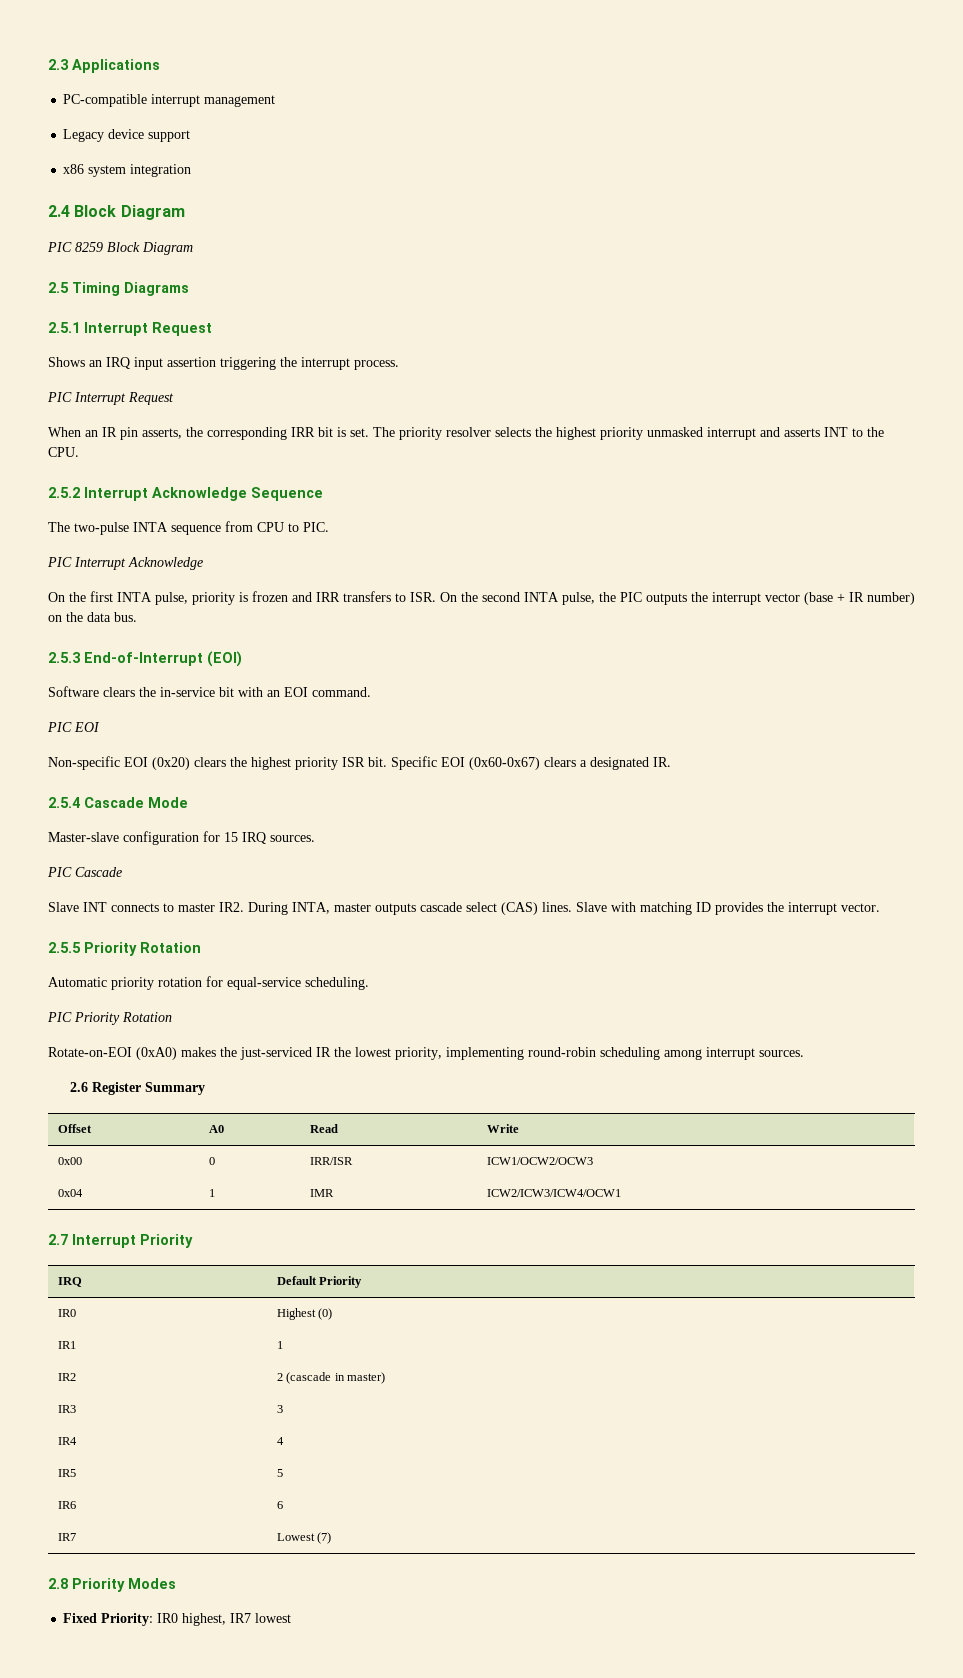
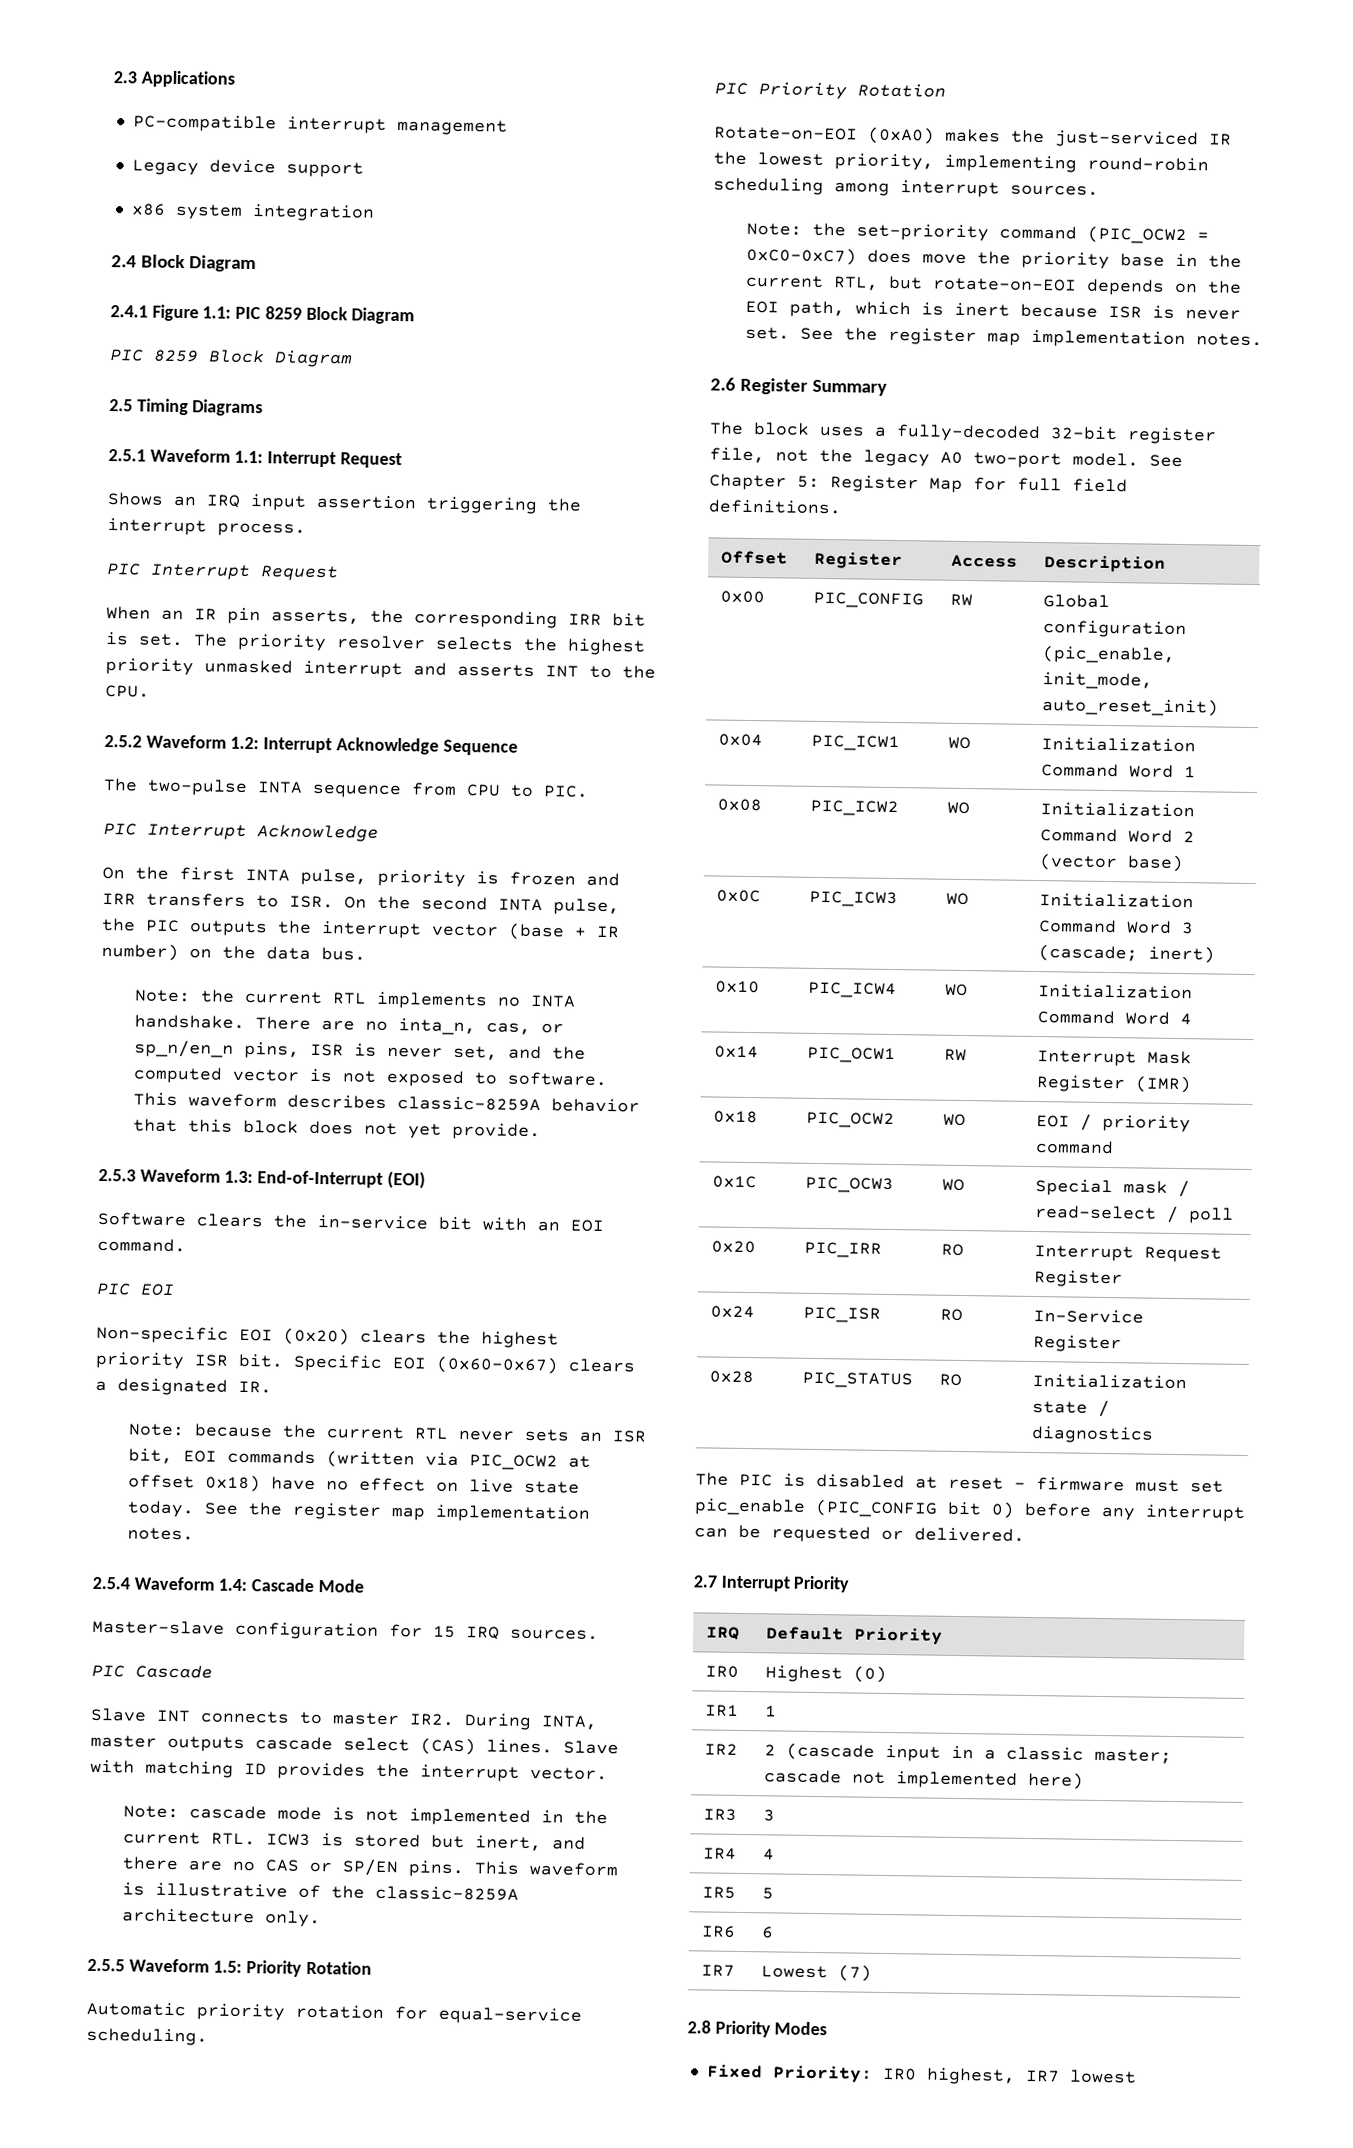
(185, 212) none -> [110,304,416,325] // 2.4.1 Figure 1.1: PIC 8259 Block Diagram
(80, 327) none -> [149,448,264,464] Waveform 1.1:
(80, 492) none -> [145,734,260,750] Waveform 1.2:
(137, 617) none -> [133,989,576,1010] [133,1014,564,1036] [133,1039,586,1061] [132,1066,608,1088] [132,1092,640,1113] [132,1118,541,1141] // Note: the current RTL implements no INTA handshake. There are no inta_n, cas, or sp_n/en_n pins, ISR is never set, and the computed vector is not exposed to software. This waveform describes classic-8259A behavior that this block does not yet provide.
(81, 657) none -> [139,1168,254,1184] Waveform 1.3:
(671, 762) none -> [127,1423,647,1443] [127,1448,591,1471] [127,1474,580,1494] [126,1500,590,1523] [126,1527,194,1541] // Note: because the current RTL never sets an ISR bit, EOI commands (written via PIC_OCW2 at offset 0x18) have no effect on live state today. See the register map implementation notes.
(80, 802) none -> [133,1576,248,1592] Waveform 1.4:
(880, 907) none -> [122,1805,608,1827] [122,1831,586,1852] [121,1856,618,1878] [121,1882,519,1901] [121,1908,321,1928] // Note: cascade mode is not implemented in the current RTL. ICW3 is stored but inert, and there are no CAS or SP/EN pins. This waveform is illustrative of the classic-8259A architecture only.
(81, 947) none -> [128,1958,243,1974] Waveform 1.5:
[70,1082,206,1095] [57,1124,92,1133] [208,1125,224,1133] [309,1124,338,1133] [486,1124,519,1133] [57,1157,82,1165] [208,1157,215,1165] [309,1157,353,1165] [486,1157,593,1165] [57,1189,83,1197] [208,1189,215,1197] [309,1189,334,1197] [486,1189,621,1197] 2.6 Register Summary // Offset | A0 | Read | Write // 0x00 | 0 | IRR/ISR | ICW1/OCW2/OCW3 // 0x04 | 1 | IMR | ICW2/ICW3/ICW4/OCW1 -> [745,222,1209,245] [745,246,1242,269] [744,274,1242,296] [744,300,1241,320] [744,326,1263,349] [710,377,888,396] [709,421,1217,445] [709,447,1183,469] [709,473,1128,493] [708,499,842,515] [721,550,789,565] [814,551,904,570] [951,554,1019,568] [1044,555,1167,573] [720,590,766,604] [813,591,925,609] [950,593,974,607] [1043,594,1111,609] [1043,620,1188,639] [1042,645,1177,664] [1042,672,1154,690] [1042,697,1220,717] [718,733,764,747] [811,734,901,752] [948,736,972,750] [1041,737,1197,753] [1041,763,1197,778] [717,798,763,812] [810,799,900,817] [947,801,971,815] [1040,802,1196,818] [1040,828,1196,843] [1039,853,1185,873] [716,889,762,903] [809,890,899,908] [946,892,970,906] [1039,893,1195,909] [1039,919,1195,935] [1038,944,1216,964] [715,980,761,994] [808,981,898,999] [945,983,969,997] [1038,984,1194,1000] [1037,1010,1193,1026] [714,1045,760,1059] [807,1046,897,1064] [944,1048,968,1062] [1037,1050,1193,1067] [1036,1075,1193,1094] [713,1110,759,1124] [806,1111,896,1129] [943,1113,967,1127] [1036,1113,1192,1133] [1035,1140,1115,1155] [712,1175,758,1189] [805,1176,895,1194] [942,1178,966,1192] [1035,1179,1191,1198] [1035,1205,1235,1224] [711,1240,757,1254] [804,1241,883,1258] [941,1243,965,1257] [1034,1245,1223,1263] [1034,1270,1124,1288] [710,1305,756,1319] [803,1306,882,1323] [940,1308,964,1322] [1033,1309,1145,1324] [1033,1335,1123,1353] [709,1370,755,1384] [802,1371,914,1389] [939,1373,963,1387] [1032,1374,1188,1390] [1032,1399,1111,1418] [1031,1425,1155,1444] [695,1472,1224,1493] [694,1498,1246,1522] [694,1524,1025,1543] Note: the set-priority command (PIC_OCW2 = 0xC0-0xC7) does move the priority base in the current RTL, but rotate-on-EOI depends on the EOI path, which is inert because ISR is never set. See the register map implementation notes. // 2.6 Register Summary // The block uses a fully-decoded 32-bit register file, not the legacy A0 two-port model. See Chapter 5: Register Map for full field definitions. // Offset | Register | Access | Description // 0x00 | PIC_CONFIG | RW | Global configuration (pic_enable, init_mode, auto_reset_init) // 0x04 | PIC_ICW1 | WO | Initialization Command Word 1 // 0x08 | PIC_ICW2 | WO | Initialization Command Word 2 (vector base) // 0x0C | PIC_ICW3 | WO | Initialization Command Word 3 (cascade; inert) // 0x10 | PIC_ICW4 | WO | Initialization Command Word 4 // 0x14 | PIC_OCW1 | RW | Interrupt Mask Register (IMR) // 0x18 | PIC_OCW2 | WO | EOI / priority command // 0x1C | PIC_OCW3 | WO | Special mask / read-select / poll // 0x20 | PIC_IRR | RO | Interrupt Request Register // 0x24 | PIC_ISR | RO | In-Service Register // 0x28 | PIC_STATUS | RO | Initialization state / diagnostics // The PIC is disabled at reset - firmware must set pic_enable (PIC_CONFIG bit 0) before any interrupt can be requested or delivered.
[334,1372,386,1384] in master) -> [885,1744,1173,1764] [764,1769,1085,1790] input in a classic master; cascade not implemented here)

